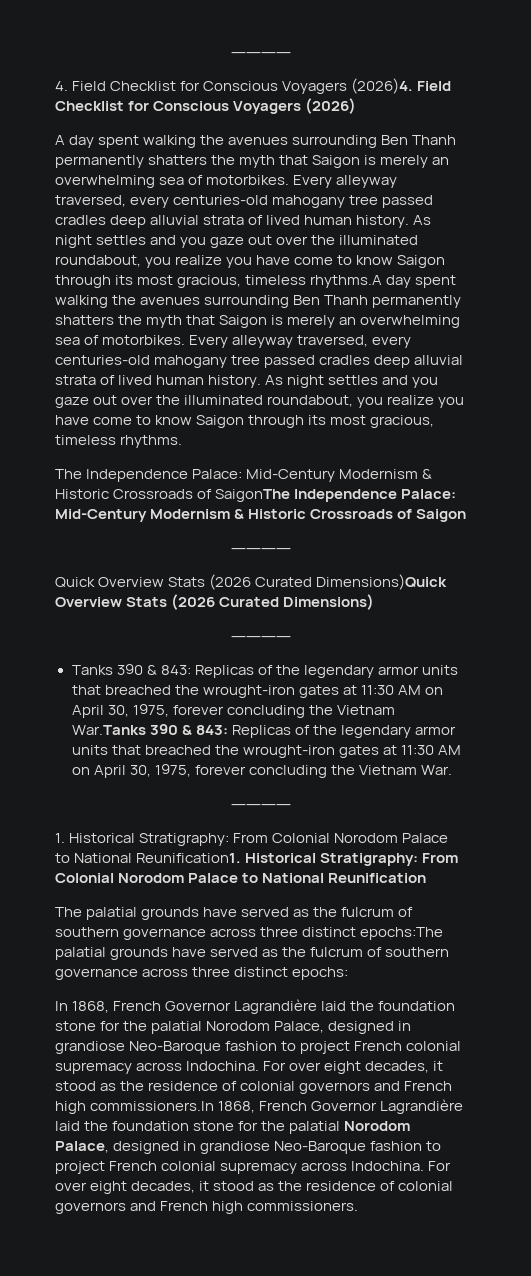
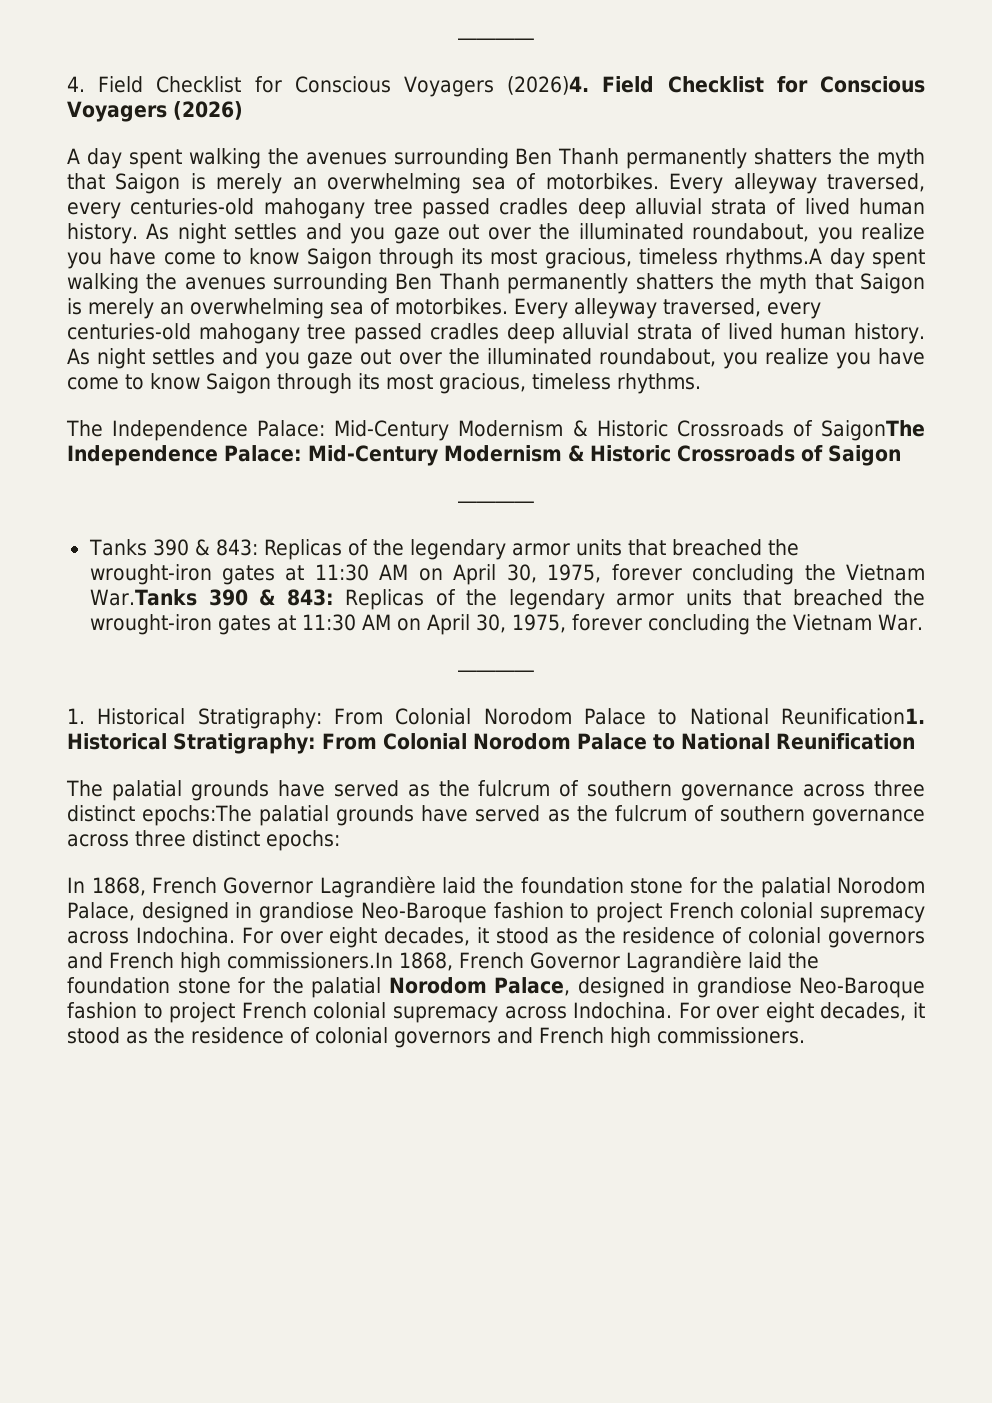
[55,574,448,590] [55,594,375,610] [231,636,291,641] // Quick Overview Stats (2026 Curated Dimensions)Quick Overview Stats (2026 Curated Dimensions) // ―――― -> (534, 504) none

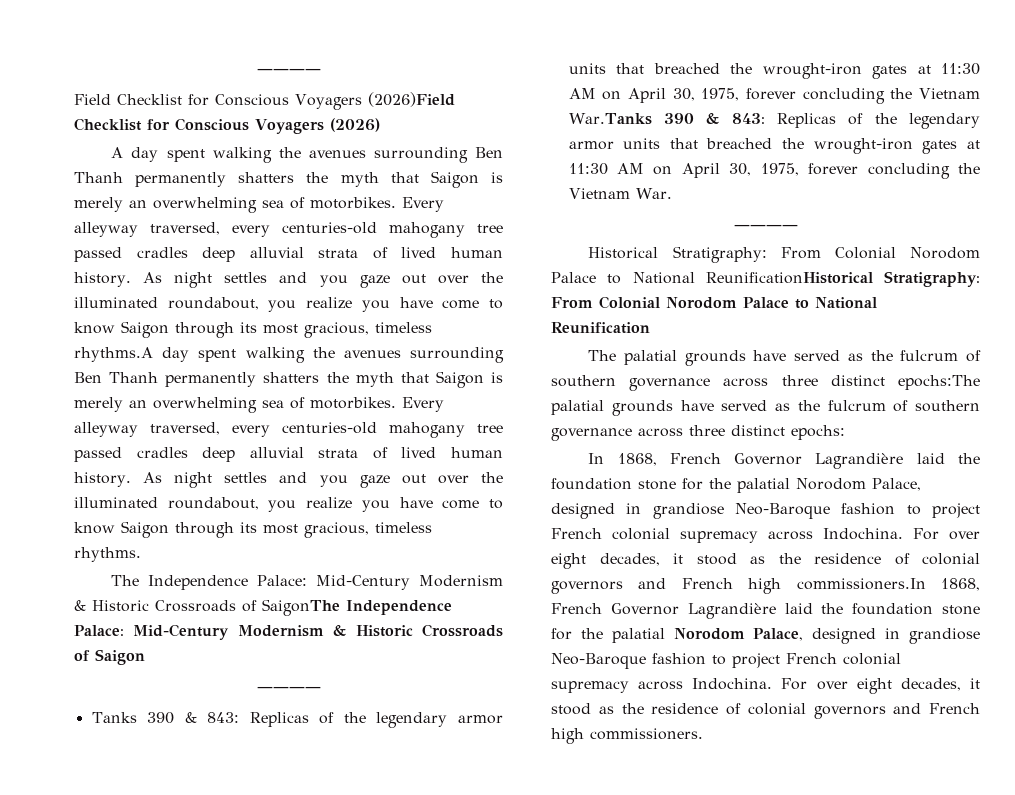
[458,38,534,45] [67,76,655,97] ―――― // 4. Field Checklist for Conscious Voyagers (2026)4. Field -> [256,68,321,74] [74,92,455,110] ―――― // Field Checklist for Conscious Voyagers (2026)Field
[67,708,926,729] [67,733,167,750] 1. Historical Stratigraphy: From Colonial Norodom Palace to National Reunification1. Historical -> [588,246,980,263] [551,272,873,284] Historical Stratigraphy: From Colonial Norodom Palace to National ReunificationHistorical

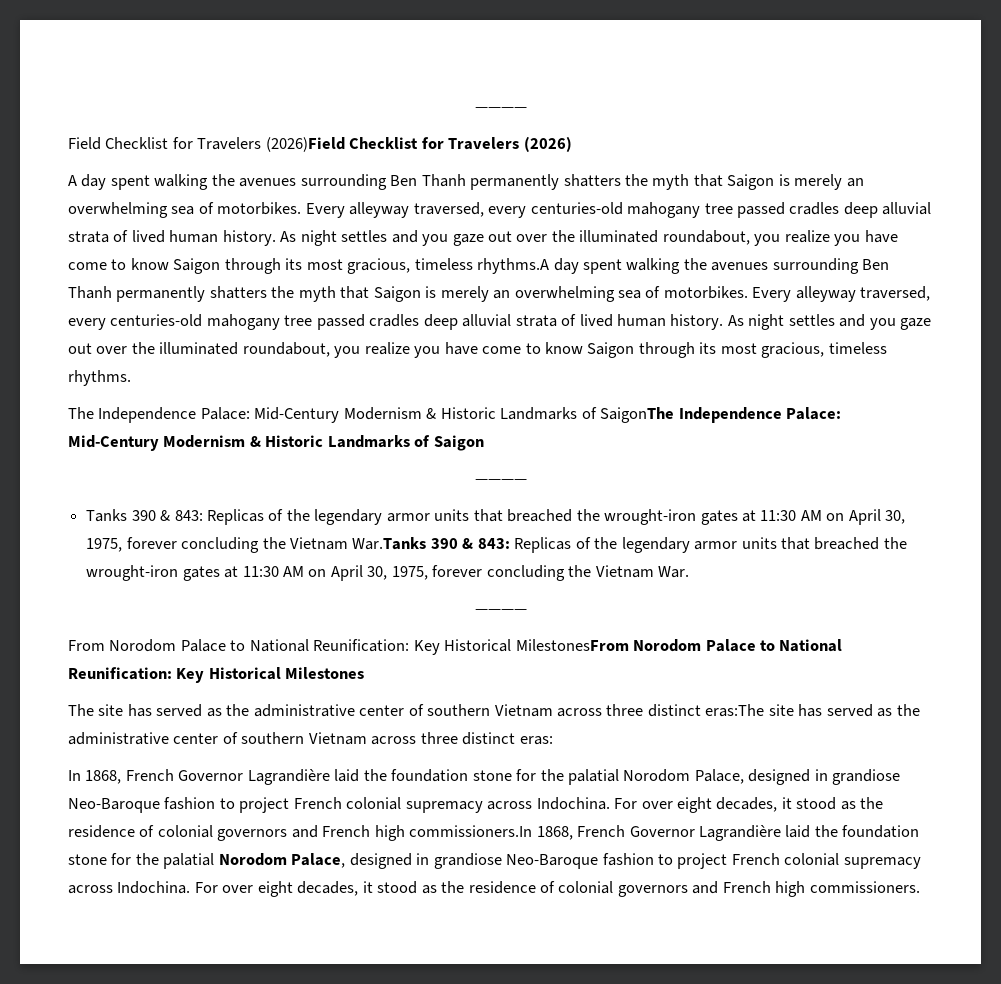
[215,94,362,110] Conscious Voyagers -> [197,137,262,150] Travelers
[175,118,324,134] Conscious Voyagers -> [448,137,520,150] Travelers
[155,600,236,612] Crossroads -> [500,407,578,420] Landmarks
[421,624,503,637] Crossroads -> [327,435,410,448] Landmarks
[588,246,980,263] [551,271,980,287] [551,296,877,309] [551,322,650,334] [588,350,981,366] [551,375,980,391] [551,400,980,416] [551,425,845,441] Historical Stratigraphy: From Colonial Norodom Palace to National ReunificationHistorical Stratigraphy: From Colonial Norodom Palace to National Reunification // The palatial grounds have served as the fulcrum of southern governance across three distinct epochs:The palatial grounds have served as the fulcrum of southern governance across three distinct epochs: -> [68,639,843,655] [68,667,365,683] [68,704,920,717] [68,732,553,745] From Norodom Palace to National Reunification: Key Historical MilestonesFrom Norodom Palace to National Reunification: Key Historical Milestones // The site has served as the administrative center of southern Vietnam across three distinct eras:The site has served as the administrative center of southern Vietnam across three distinct eras:

